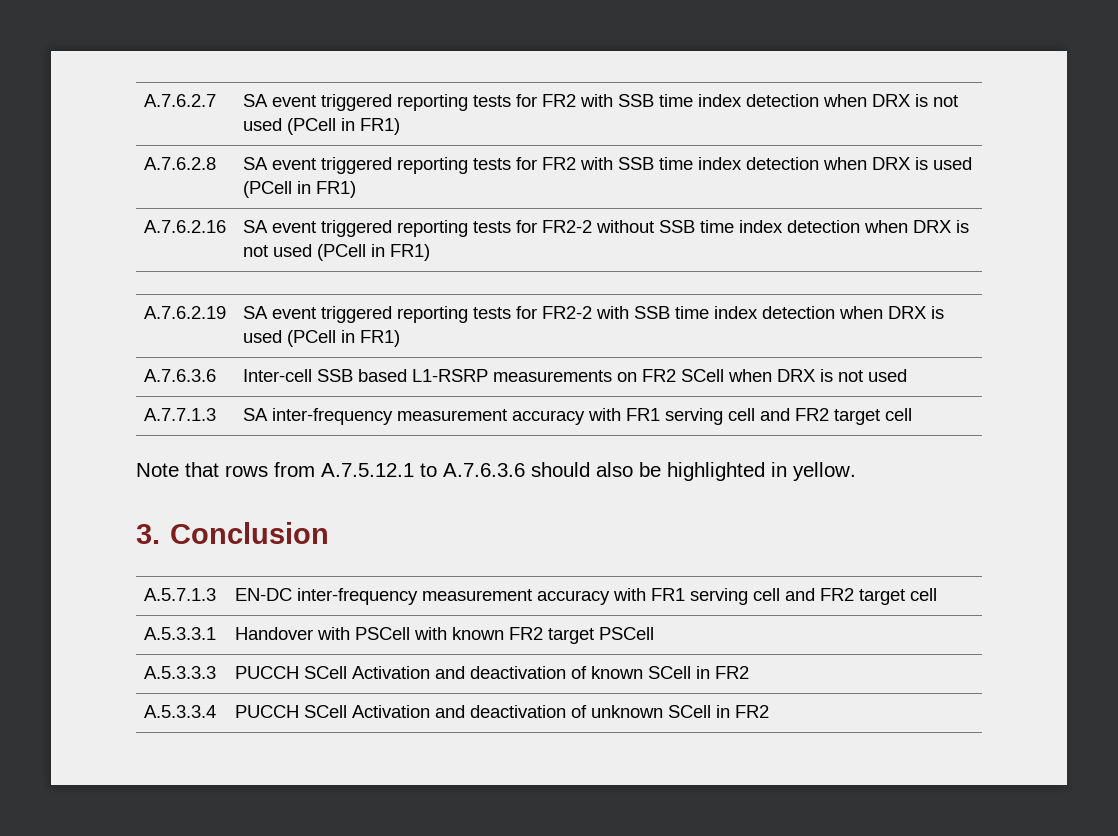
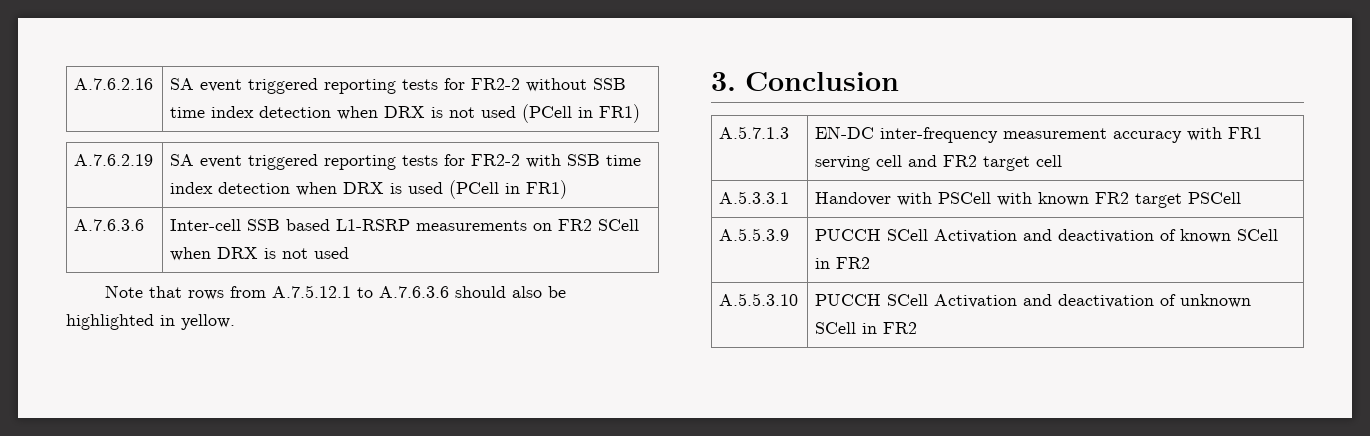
[144,94,217,107] [243,94,959,111] [243,118,401,135] [144,157,217,170] [243,157,973,174] [243,181,357,198] A.7.6.2.7 | SA event triggered reporting tests for FR2 with SSB time index detection when DRX is not used (PCell in FR1) // A.7.6.2.8 | SA event triggered reporting tests for FR2 with SSB time index detection when DRX is used (PCell in FR1) // -> (74, 84) none
[144,408,217,421] [243,408,913,425] // A.7.7.1.3 | SA inter-frequency measurement accuracy with FR1 serving cell and FR2 target cell -> (350, 253) none
[144,666,217,679] A.5.3.3.3 -> [719,228,790,241] A.5.5.3.9
[144,705,217,718] A.5.3.3.4 -> [719,293,799,306] A.5.5.3.10

